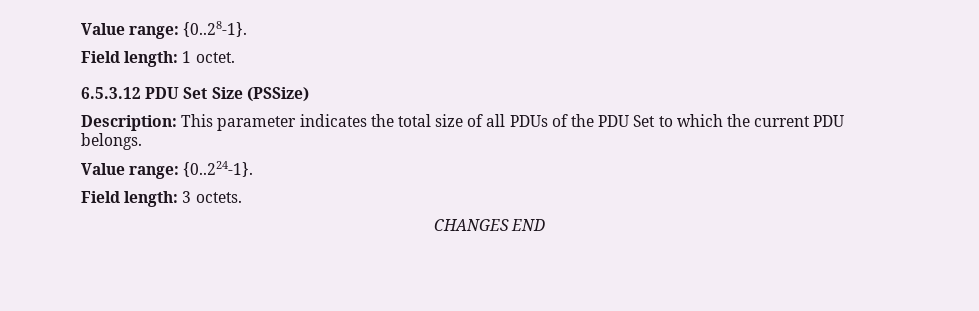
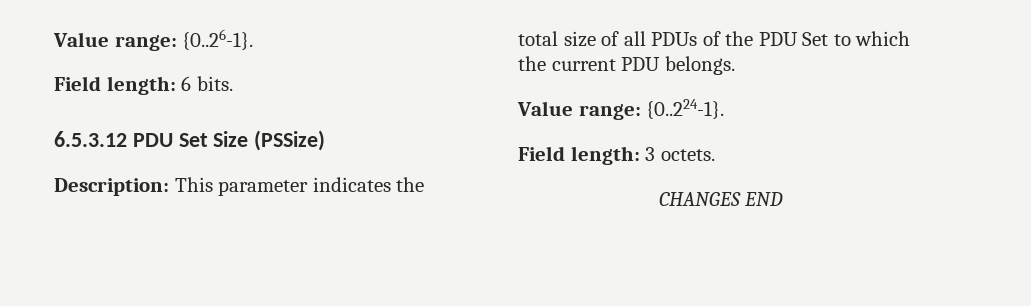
[81,21,248,39] [81,51,235,67] Value range: {0..28-1}. // Field length: 1 octet. -> [53,29,254,51] [54,76,233,95] Value range: {0..26-1}. // Field length: 6 bits.

